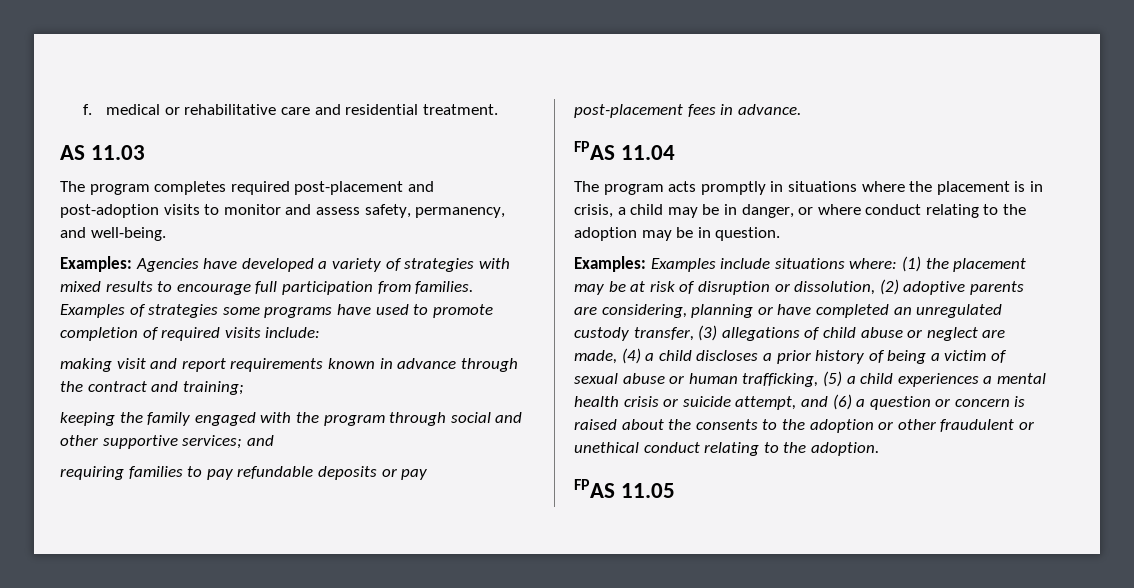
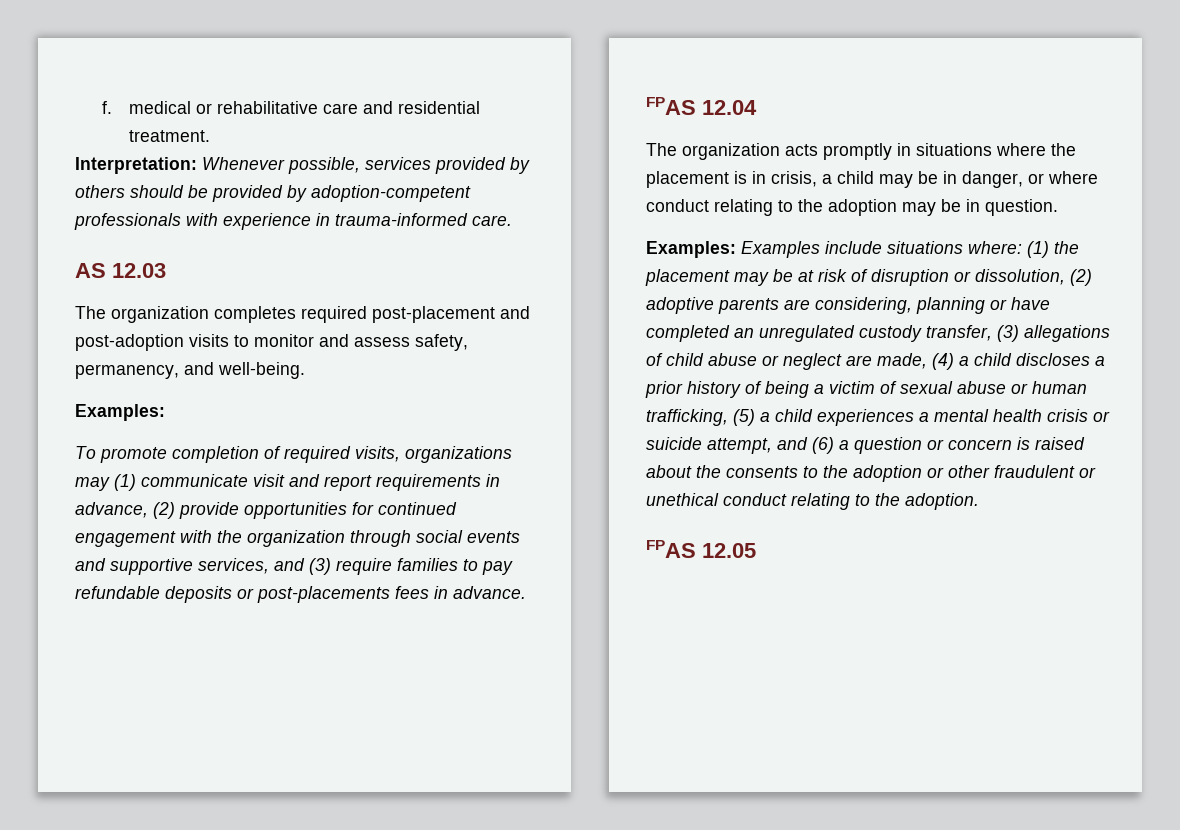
(498, 109) none -> [75,157,530,174] [75,185,471,202] [74,213,512,230] // Interpretation: Whenever possible, services provided by others should be provided by adoption-competent professionals with experience in trauma-informed care.
[91,145,146,160] [60,181,150,195] 11.03 // The program -> [112,263,166,278] [75,306,209,323] 12.03 // The organization
[135,258,510,272] [60,281,474,295] [60,304,493,318] [60,327,321,341] [60,358,518,372] [60,381,244,395] [60,412,256,426] Agencies have developed a variety of strategies with mixed results to encourage full participation from families. Examples of strategies some programs have used to promote completion of required visits include: // making visit and report requirements known in advance through the contract and training; // keeping the family engaged -> [75,446,512,463] [75,474,500,491] [75,502,457,519] [75,531,176,547] // To promote completion of required visits, organizations may (1) communicate visit and report requirements in advance, (2) provide opportunities for continued engagement
[323,414,385,426] program -> [247,530,345,547] organization
[495,412,523,423] [60,435,274,449] [60,466,124,480] and other supportive services; and // requiring -> [467,531,520,543] [75,558,392,575] events and supportive services, and (3) require
[401,469,428,480] [574,104,683,118] pay post-placement -> [257,586,390,603] post-placements
[621,145,676,160] [574,181,664,195] 11.04 // The program -> [702,100,757,115] [646,143,780,160] 12.04 // The organization
[621,483,676,498] 11.05 -> [702,543,756,558] 12.05

